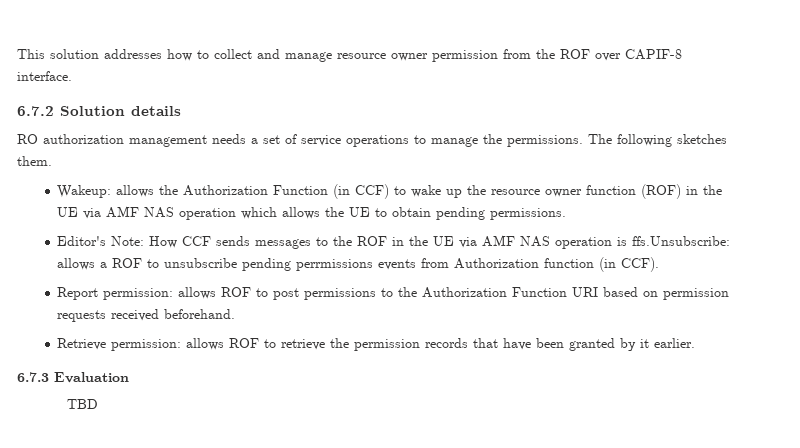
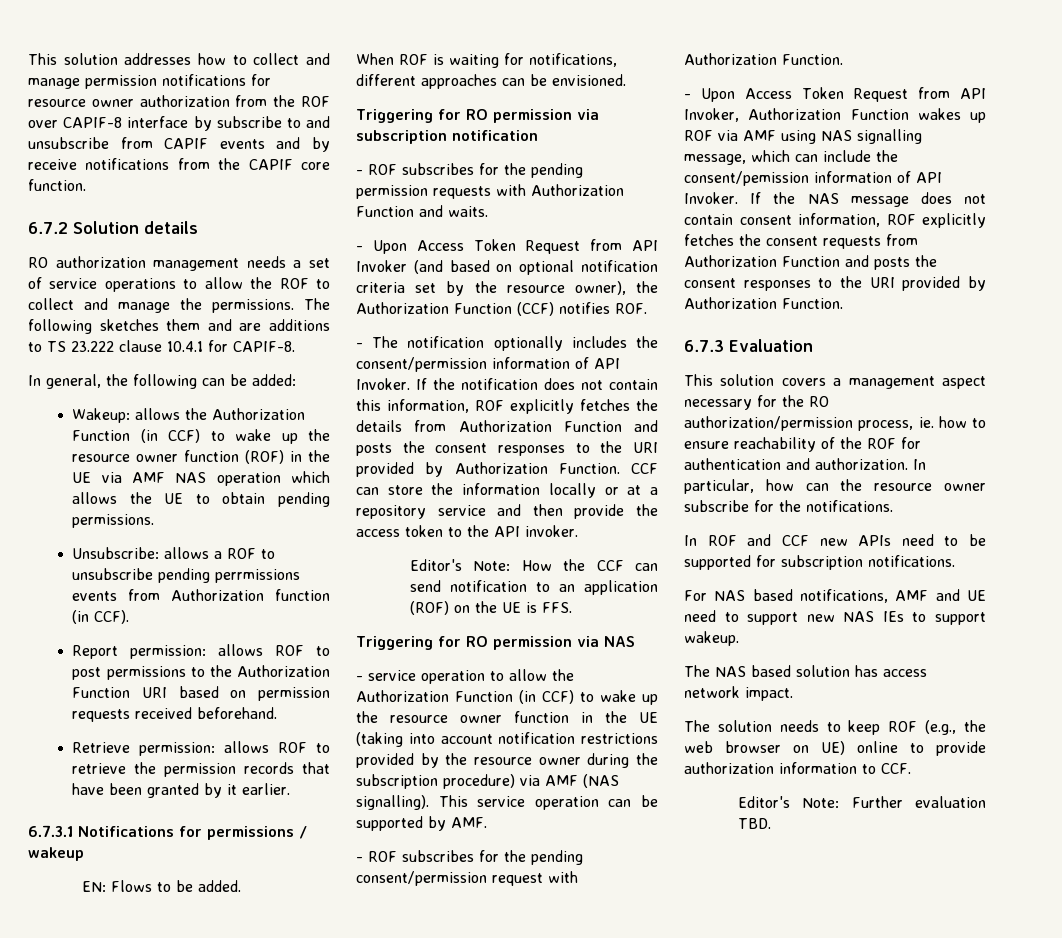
[337,50,498,62] resource owner permission -> [85,74,271,89] [28,95,230,107] permission notifications for resource owner authorization
[17,71,72,81] interface. -> [127,116,330,131] [28,137,330,152] [28,158,330,170] [28,179,86,191] interface by subscribe to and unsubscribe from CAPIF events and by receive notifications from the CAPIF core function.
(426, 139) none -> [204,277,330,289] [28,298,108,310] allow the ROF to collect and
[17,156,52,166] them. -> [166,319,330,331] [28,340,295,352] [28,374,296,389] them and are additions to TS 23.222 clause 10.4.1 for CAPIF-8. // In general, the following can be added:
[57,235,731,249] Editor's Note: How CCF sends messages to the ROF in the UE via AMF NAS operation is ffs.Unsubscribe: -> [72,547,160,559] Unsubscribe:
[17,372,129,383] [66,399,98,409] 6.7.3 Evaluation // TBD -> [28,825,307,840] [28,847,84,861] [81,880,241,892] [356,53,617,68] [356,74,626,89] [356,109,599,123] [356,130,538,144] [356,163,583,178] [356,184,624,199] [356,205,488,217] [356,239,658,254] [356,260,658,275] [356,281,658,296] [356,302,647,316] [356,336,658,351] [356,357,620,372] [356,378,658,390] [356,399,658,414] [356,420,658,432] [356,441,658,456] [356,462,658,477] [356,483,658,498] [356,504,658,519] [356,525,578,537] [409,559,658,571] [409,580,658,595] [409,601,572,615] [356,636,635,650] [356,669,574,684] [356,690,658,705] [356,711,658,723] [356,732,658,747] [356,753,658,768] [356,774,619,789] [356,795,658,810] [356,816,487,831] [356,850,583,865] [356,871,578,886] [684,53,843,65] [684,87,986,102] [684,108,986,123] [684,129,922,144] [684,150,898,165] [684,171,942,186] [684,192,986,207] [684,213,986,228] [684,234,918,249] [684,255,937,270] [684,276,986,291] [684,297,843,309] [684,339,813,352] [684,374,986,389] [684,395,829,410] [684,416,986,431] [684,437,921,452] [684,458,926,470] [684,479,986,494] [684,500,893,512] [684,534,986,546] [684,555,955,570] [684,589,986,603] [684,610,986,625] [684,631,739,646] [684,665,927,677] [684,686,793,701] [684,720,986,735] [684,741,986,756] [684,762,911,774] [737,796,986,808] [737,818,771,829] 6.7.3.1 Notifications for permissions / wakeup // EN: Flows to be added. // When ROF is waiting for notifications, different approaches can be envisioned. // Triggering for RO permission via subscription notification // - ROF subscribes for the pending permission requests with Authorization Function and waits. // - Upon Access Token Request from API Invoker (and based on optional notification criteria set by the resource owner), the Authorization Function (CCF) notifies ROF. // - The notification optionally includes the consent/permission information of API Invoker. If the notification does not contain this information, ROF explicitly fetches the details from Authorization Function and posts the consent responses to the URI provided by Authorization Function. CCF can store the information locally or at a repository service and then provide the access token to the API invoker. // Editor's Note: How the CCF can send notification to an application (ROF) on the UE is FFS. // Triggering for RO permission via NAS // - service operation to allow the Authorization Function (in CCF) to wake up the resource owner function in the UE (taking into account notification restrictions provided by the resource owner during the subscription procedure) via AMF (NAS signalling). This service operation can be supported by AMF. // - ROF subscribes for the pending consent/permission request with Authorization Function. // - Upon Access Token Request from API Invoker, Authorization Function wakes up ROF via AMF using NAS signalling message, which can include the consent/pemission information of API Invoker. If the NAS message does not contain consent information, ROF explicitly fetches the consent requests from Authorization Function and posts the consent responses to the URI provided by Authorization Function. // 6.7.3 Evaluation // This solution covers a management aspect necessary for the RO authorization/permission process, ie. how to ensure reachability of the ROF for authentication and authorization. In particular, how can the resource owner subscribe for the notifications. // In ROF and CCF new APIs need to be supported for subscription notifications. // For NAS based notifications, AMF and UE need to support new NAS IEs to support wakeup. // The NAS based solution has access network impact. // The solution needs to keep ROF (e.g., the web browser on UE) online to provide authorization information to CCF. // Editor's Note: Further evaluation TBD.

